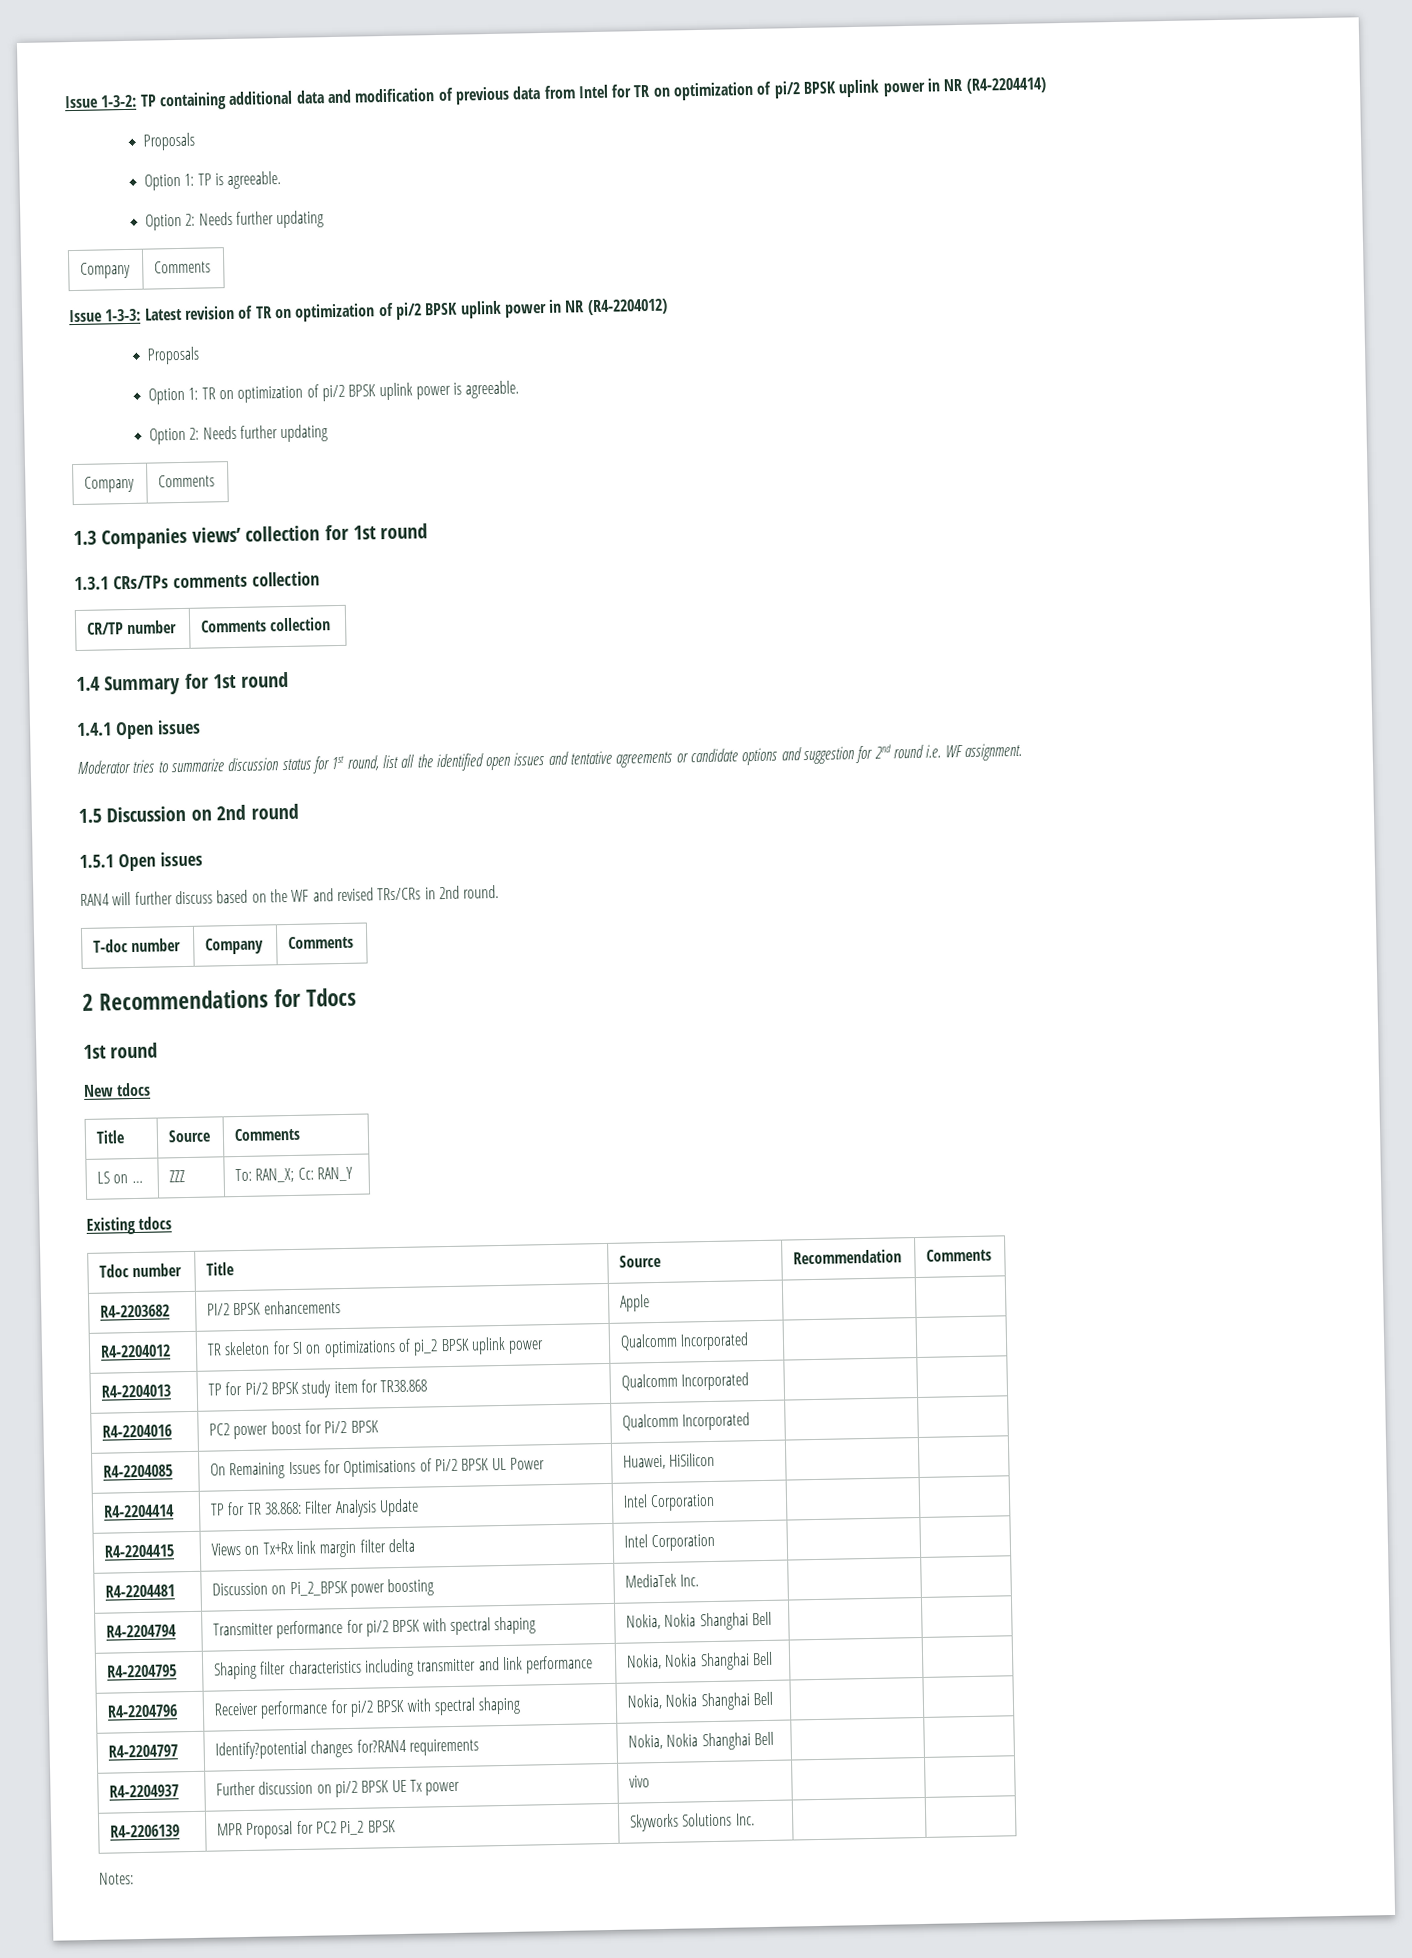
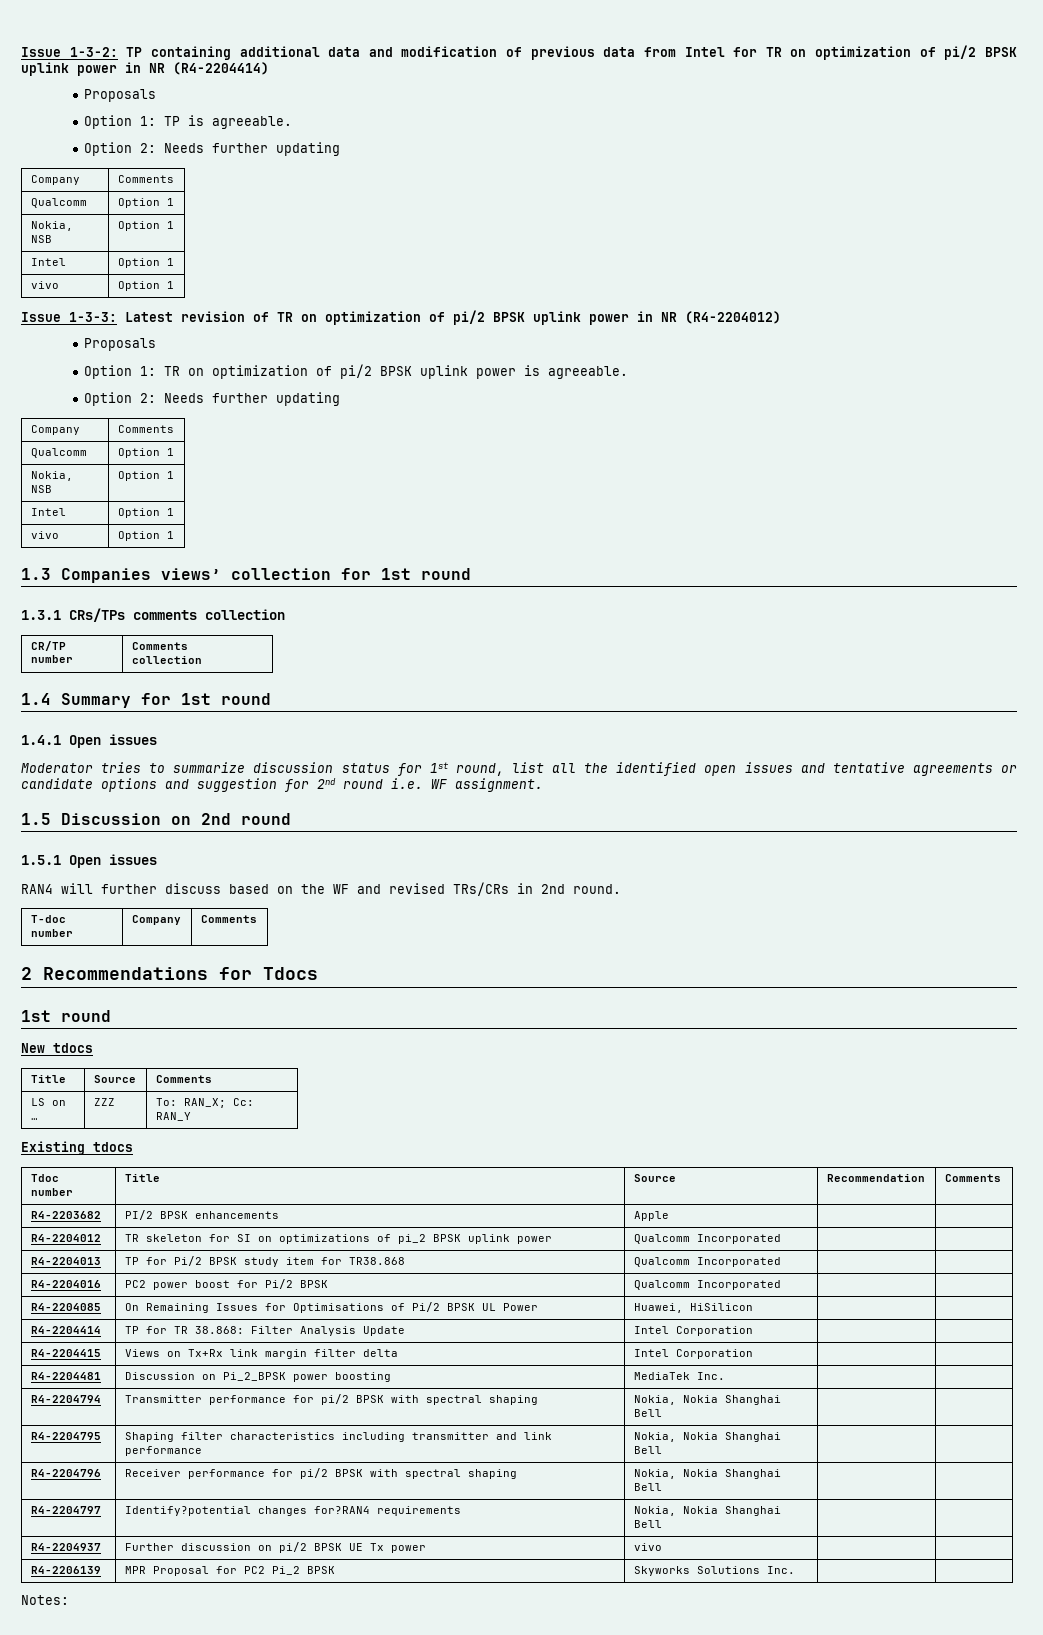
(212, 267) none -> [30,198,87,208] [117,198,174,208] [30,221,73,231] [30,235,52,243] [117,221,174,231] [30,258,66,266] [117,258,174,268] [30,281,59,289] [117,281,174,291] // Qualcomm | Option 1 // Nokia, NSB | Option 1 // Intel | Option 1 // vivo | Option 1
(216, 481) none -> [30,448,87,458] [117,448,174,458] [30,471,73,481] [30,485,52,493] [117,471,174,481] [30,508,66,516] [117,508,174,518] [30,531,59,539] [117,531,174,541] // Qualcomm | Option 1 // Nokia, NSB | Option 1 // Intel | Option 1 // vivo | Option 1

